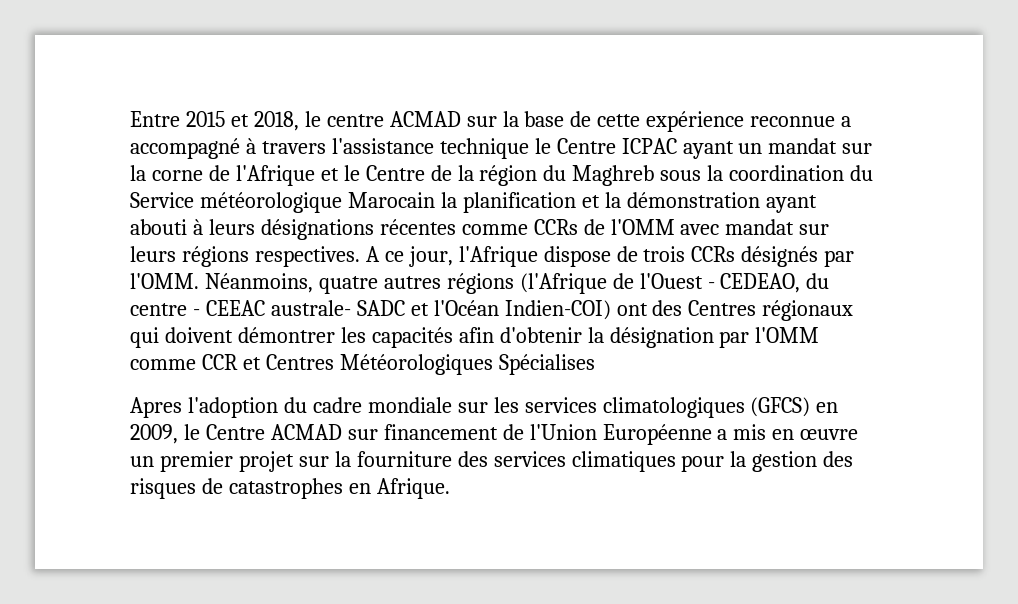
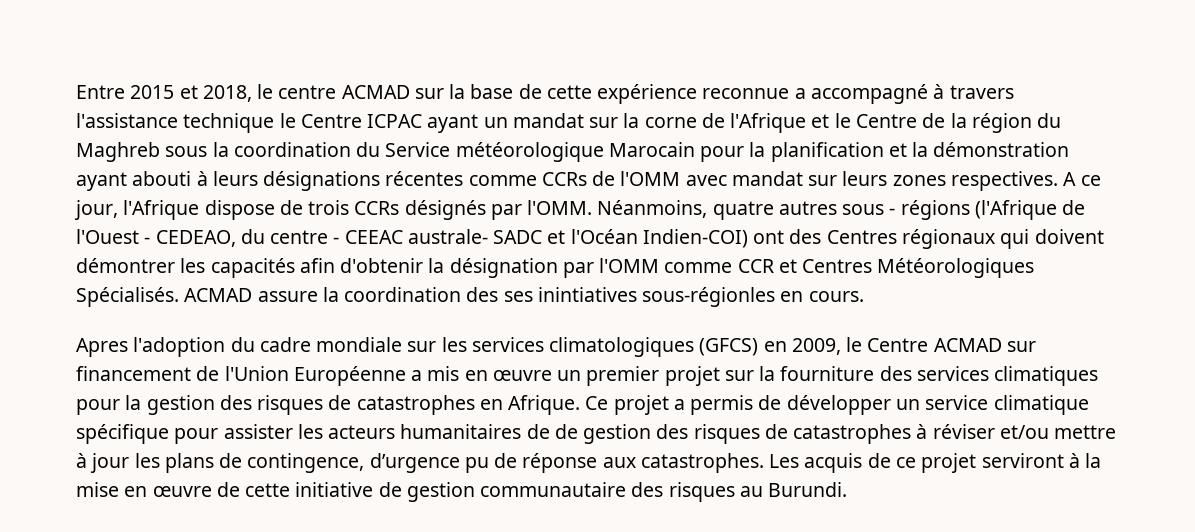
(435, 200) none -> [700,146,745,162] pour
[181,246,249,267] régions -> [892,175,946,186] zones
(441, 282) none -> [842,204,896,215] sous -
[498,354,595,375] Spécialises -> [76,287,864,307] Spécialisés. ACMAD assure la coordination des ses inintiatives sous-régionles en cours.
(450, 488) none -> [585,395,1089,415] [76,424,1117,444] [76,453,1102,473] [76,482,848,502] Ce projet a permis de développer un service climatique spécifique pour assister les acteurs humanitaires de de gestion des risques de catastrophes à réviser et/ou mettre à jour les plans de contingence, d’urgence pu de réponse aux catastrophes. Les acquis de ce projet serviront à la mise en œuvre de cette initiative de gestion communautaire des risques au Burundi.

